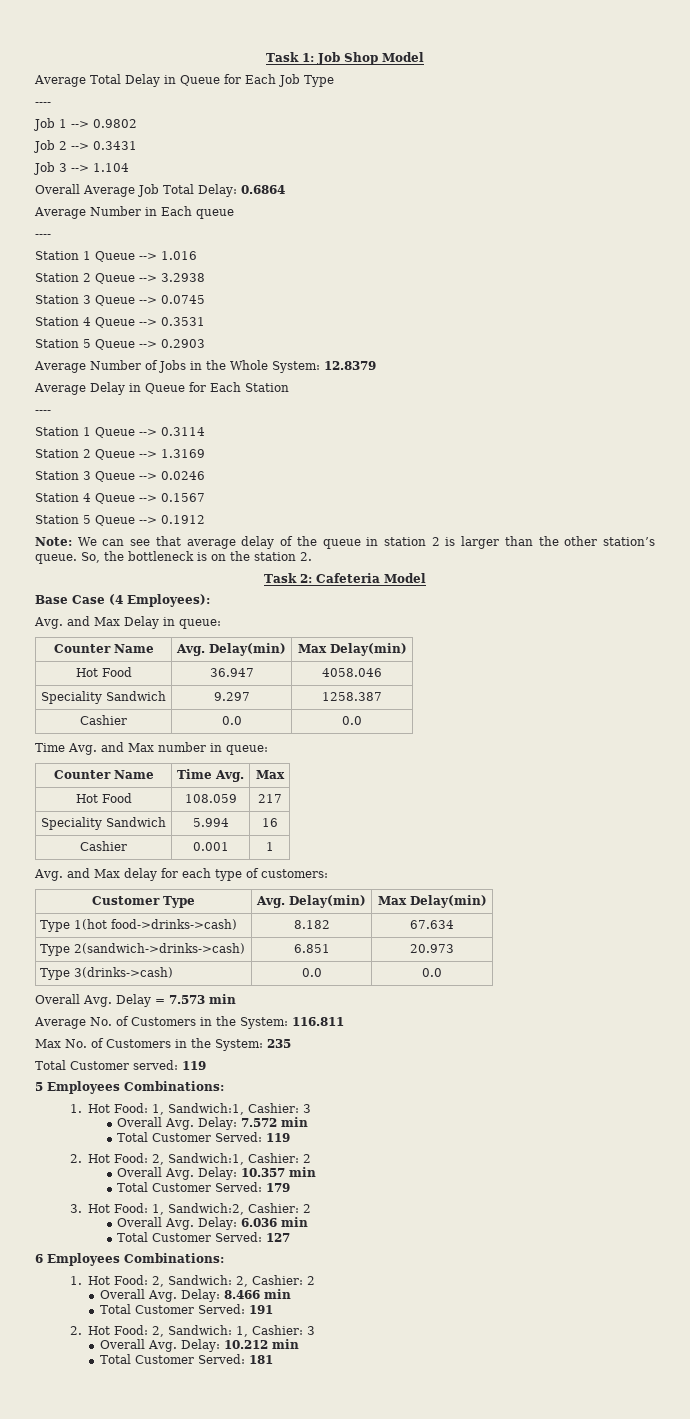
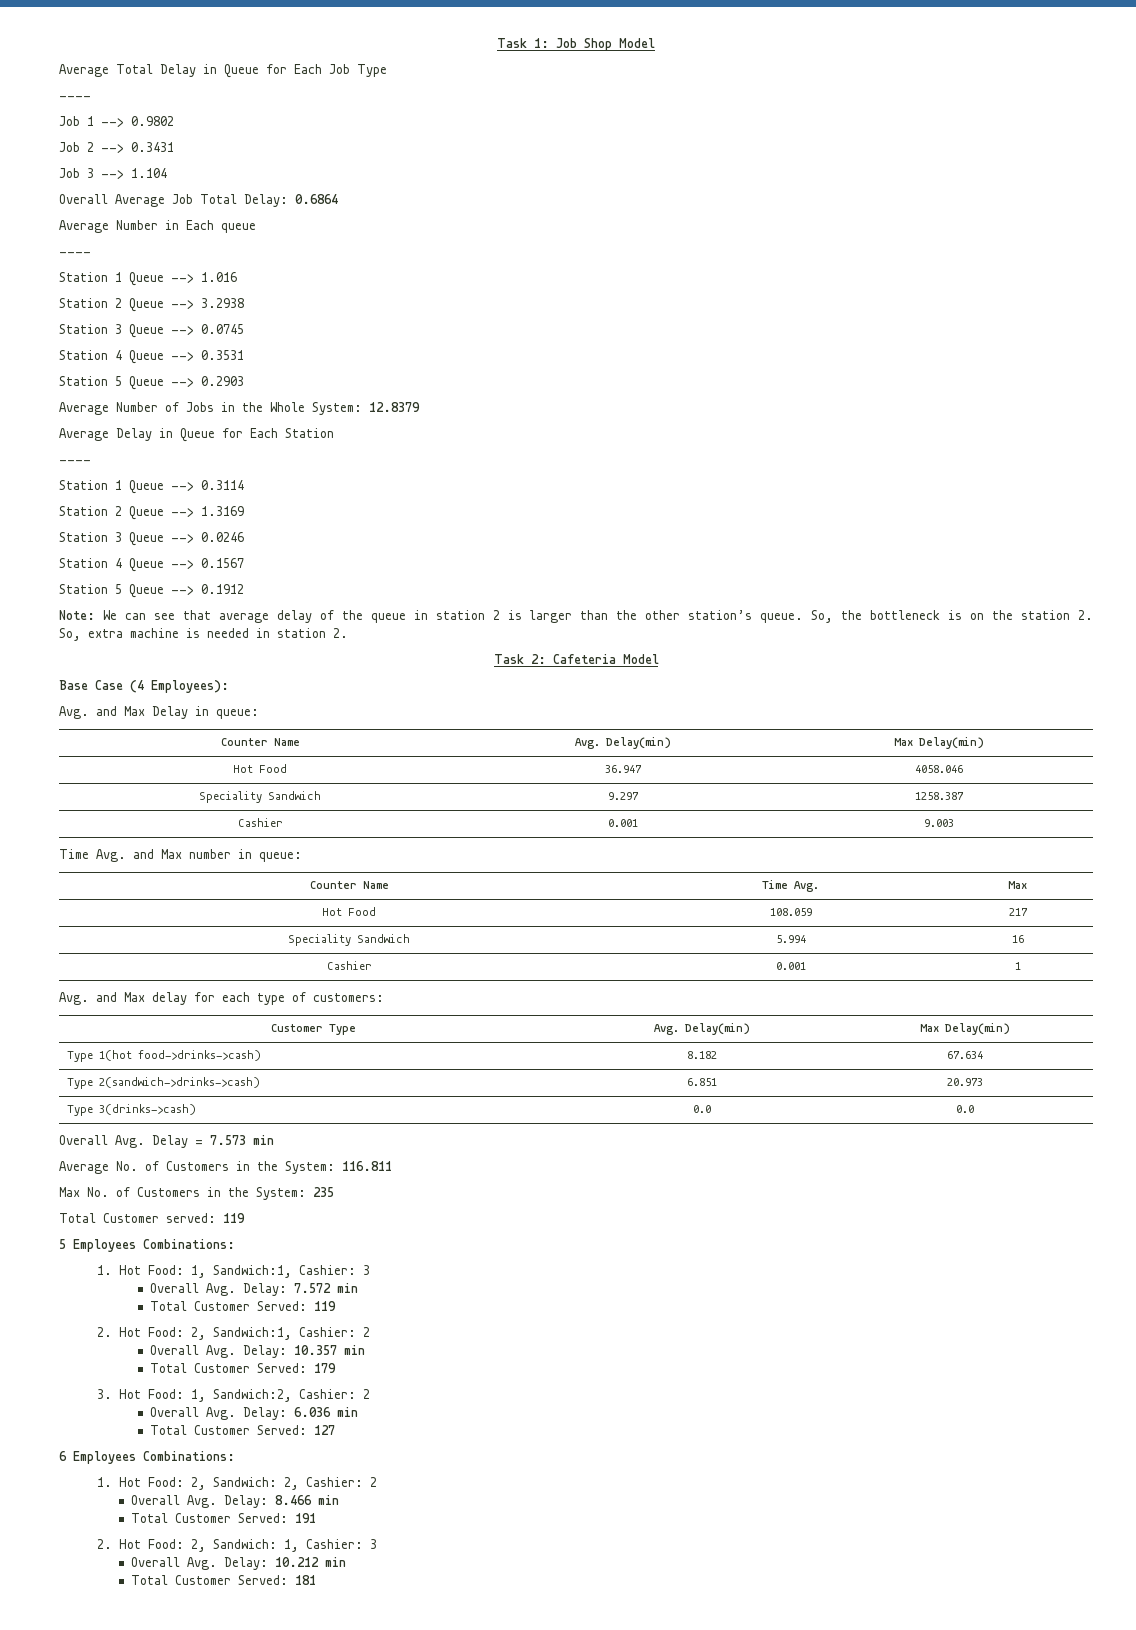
(312, 556) none -> [59,628,348,641] So, extra machine is needed in station 2.
[221,716,242,725] [342,716,362,725] 0.0 | 0.0 -> [607,819,638,827] [923,819,954,827] 0.001 | 9.003

